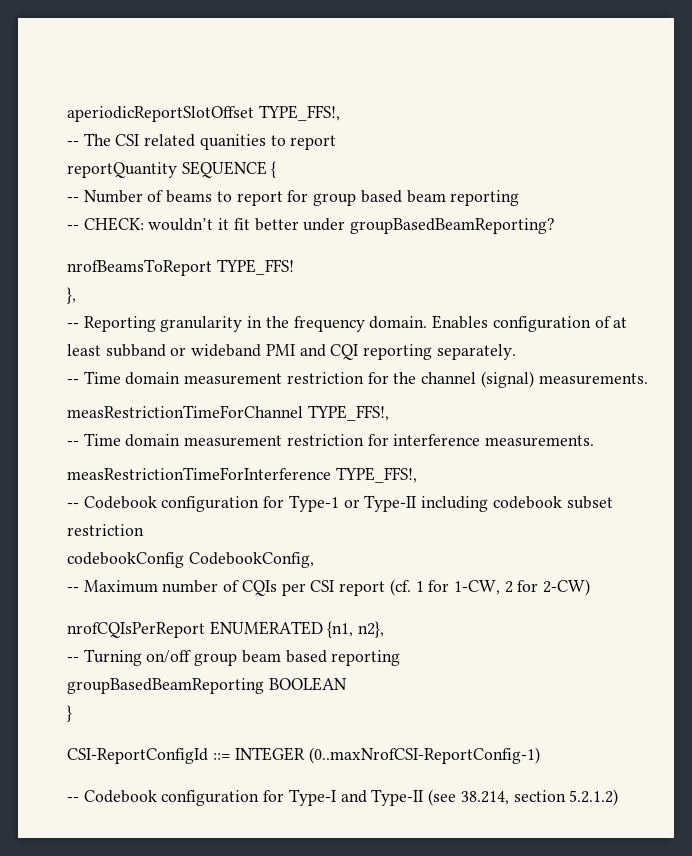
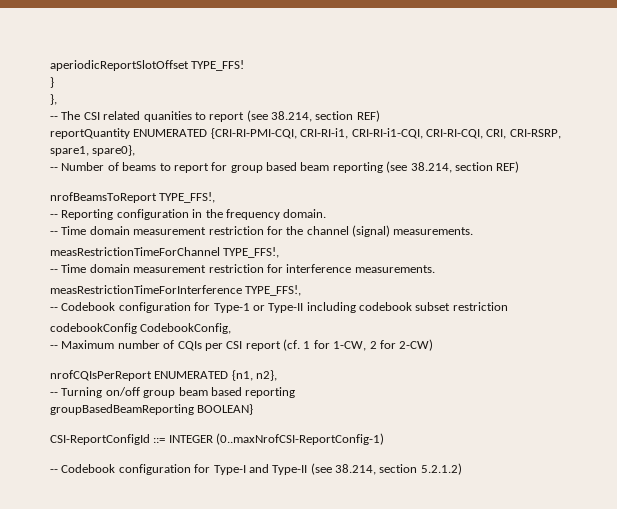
[258,105,340,121] TYPE_FFS!, -> [191,60,245,71] [50,77,54,88] [50,94,57,105] TYPE_FFS! // } // },
[67,161,277,178] // reportQuantity SEQUENCE { -> [246,110,380,122] [50,128,561,139] [50,145,136,156] (see 38.214, section REF) // reportQuantity ENUMERATED {CRI-RI-PMI-CQI, CRI-RI-i1, CRI-RI-i1-CQI, CRI-RI-CQI, CRI, CRI-RSRP, spare1, spare0},
[67,217,556,234] // -- CHECK: wouldn’t it fit better under groupBasedBeamReporting? -> [386,161,520,173] (see 38.214, section REF)
[216,259,294,275] [67,287,76,304] TYPE_FFS! // }, -> [159,192,216,203] TYPE_FFS!,
[160,316,243,332] granularity -> [116,209,189,220] configuration
[432,315,628,332] [67,344,516,360] Enables configuration of at least subband or wideband PMI and CQI reporting separately. -> (327, 213) none
[268,677,347,691] [67,705,72,722] BOOLEAN // } -> [197,404,254,415] BOOLEAN}

